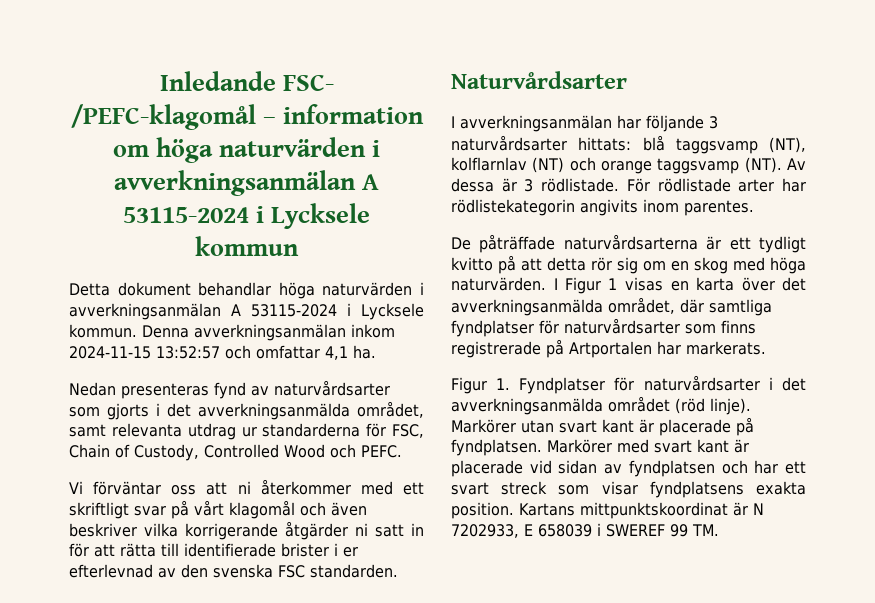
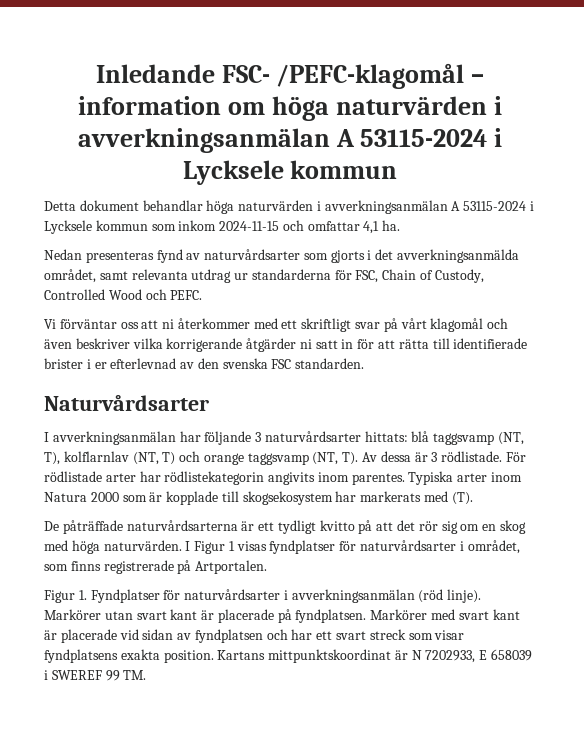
[69,324,346,341] kommun. Denna avverkningsanmälan -> [95,220,176,231] kommun som
[156,346,220,359] 13:52:57 -> (280, 226) none
[769,137,806,153] [451,157,565,173] (NT), kolflarnlav (NT) -> [498,432,525,445] [44,451,176,465] (NT, T), kolflarnlav (NT, T)
[744,157,782,173] (NT). -> [312,452,359,465] (NT, T).
(754, 208) none -> [408,471,523,485] [44,491,473,505] Typiska arter inom Natura 2000 som är kopplade till skogsekosystem har markerats med (T).
[547,257,586,271] detta -> [397,520,416,531] det
[670,277,806,291] [451,297,772,316] en karta över det avverkningsanmälda området, där samtliga -> (267, 546) none
(680, 326) none -> [459,540,520,554] i området,
[569,341,766,358] Artportalen har markerats. -> [195,560,268,574] Artportalen.
[782,377,806,391] [451,396,670,415] det avverkningsanmälda området -> [291,589,415,603] avverkningsanmälan

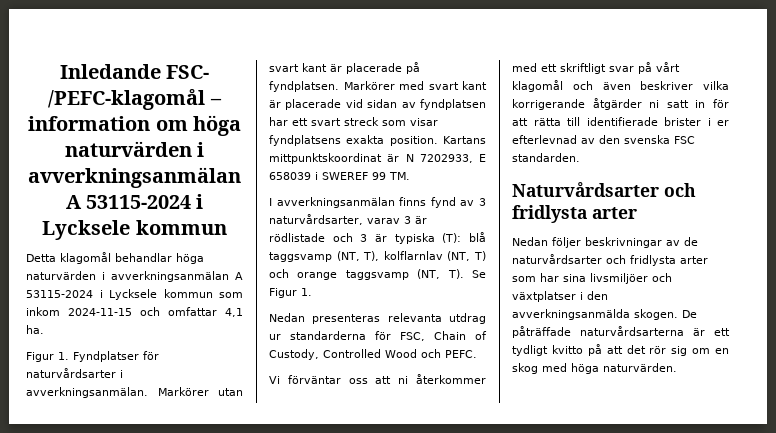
[79,200,139,211] dokument -> [60,252,111,264] klagomål
[44,249,520,263] [44,269,128,283] Nedan presenteras fynd av naturvårdsarter som gjorts i det avverkningsanmälda området, samt -> [26,351,159,362] [26,368,123,378] [26,387,243,398] [269,62,420,74] [269,81,487,92] [269,99,486,110] [269,117,438,126] [269,135,486,146] [269,153,486,164] [269,172,410,180] [269,197,486,208] [269,214,427,225] [269,232,486,244] [269,251,486,262] [269,269,486,280] [269,288,312,298] [269,313,381,324] Figur 1. Fyndplatser för naturvårdsarter i avverkningsanmälan. Markörer utan svart kant är placerade på fyndplatsen. Markörer med svart kant är placerade vid sidan av fyndplatsen har ett svart streck som visar fyndplatsens exakta position. Kartans mittpunktskoordinat är N 7202933, E 658039 i SWEREF 99 TM. // I avverkningsanmälan finns fynd av 3 naturvårdsarter, varav 3 är rödlistade och 3 är typiska (T): blå taggsvamp (NT, T), kolflarnlav (NT, T) och orange taggsvamp (NT, T). Se Figur 1. // Nedan presenteras
[44,431,525,445] [44,451,526,465] [44,471,523,485] [44,491,473,505] // I avverkningsanmälan har följande 3 naturvårdsarter hittats: blå taggsvamp (NT, T), kolflarnlav (NT, T) och orange taggsvamp (NT, T). Av dessa är 3 rödlistade. För rödlistade arter har rödlistekategorin angivits inom parentes. Typiska arter inom Natura 2000 som är kopplade till skogsekosystem har markerats med (T). // -> [664,183,696,197] [512,205,637,223] [512,237,698,248] [512,254,708,266] [512,273,672,284] [512,291,608,302] [512,309,678,320] och fridlysta arter // Nedan följer beskrivningar av de naturvårdsarter och fridlysta arter som har sina livsmiljöer och växtplatser i den avverkningsanmälda skogen.
[185,540,520,554] [44,560,268,574] [44,589,482,603] [44,609,520,623] [44,629,465,643] [44,649,533,663] [44,670,147,681] I Figur 1 visas fyndplatser för naturvårdsarter i området, som finns registrerade på Artportalen. // Figur 1. Fyndplatser för naturvårdsarter i avverkningsanmälan (röd linje). Markörer utan svart kant är placerade på fyndplatsen. Markörer med svart kant är placerade vid sidan av fyndplatsen och har ett svart streck som visar fyndplatsens exakta position. Kartans mittpunktskoordinat är N 7202933, E 658039 i SWEREF 99 TM. -> (677, 367) none

